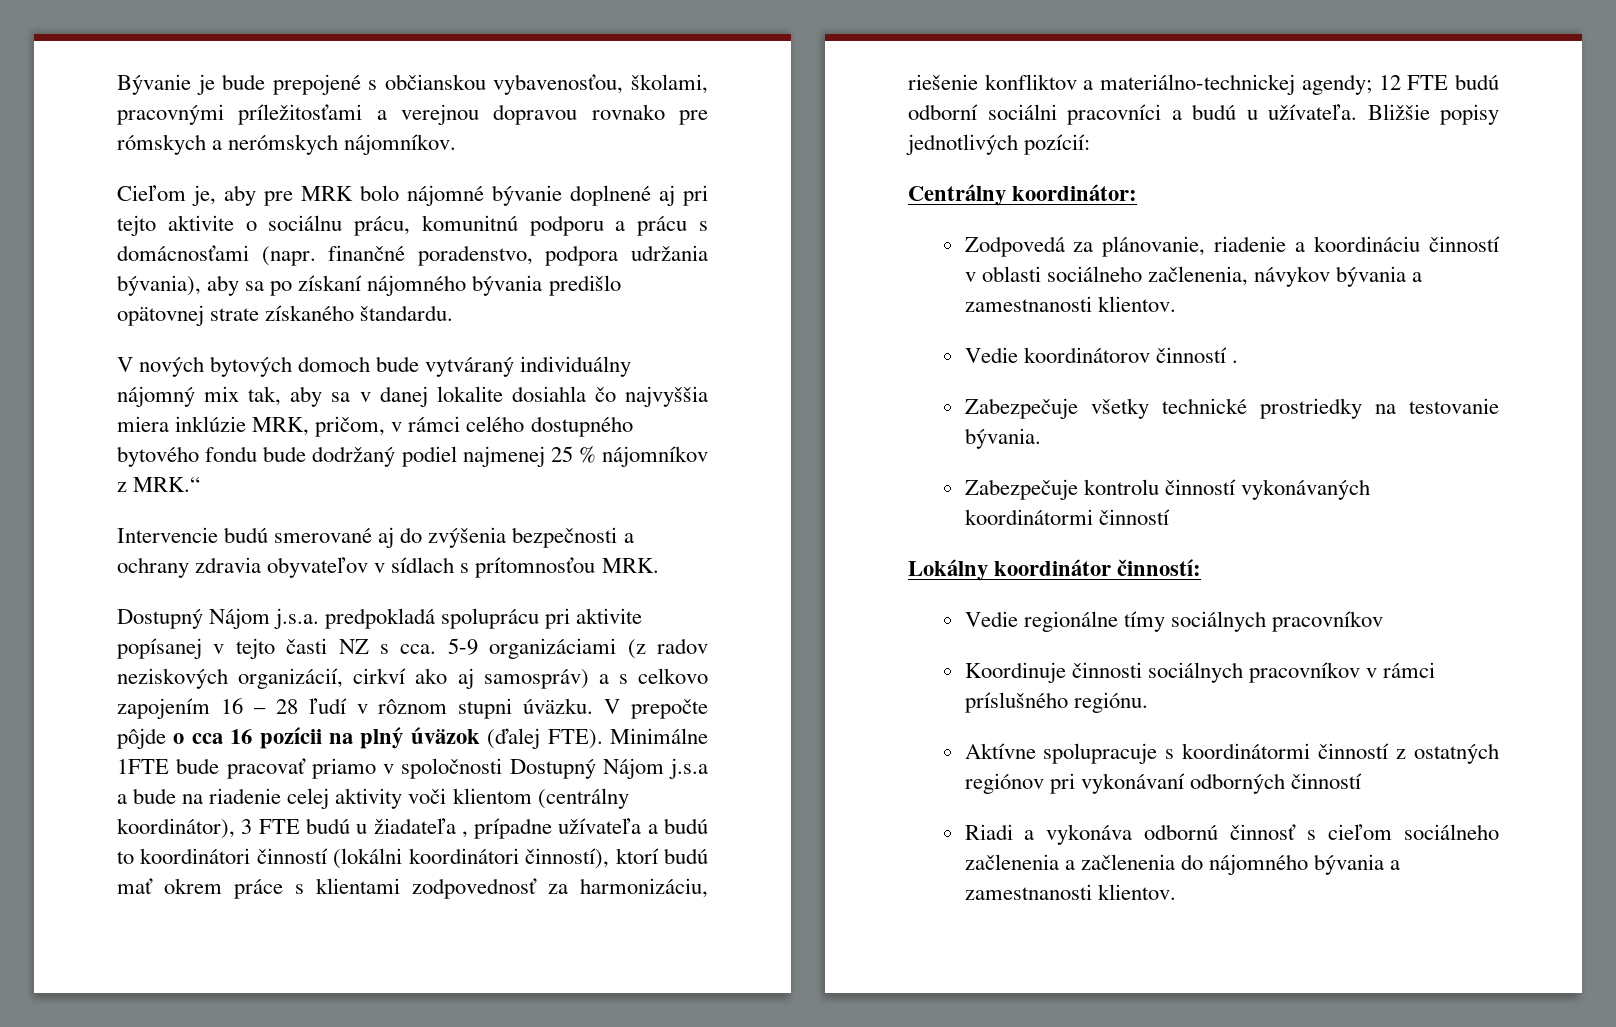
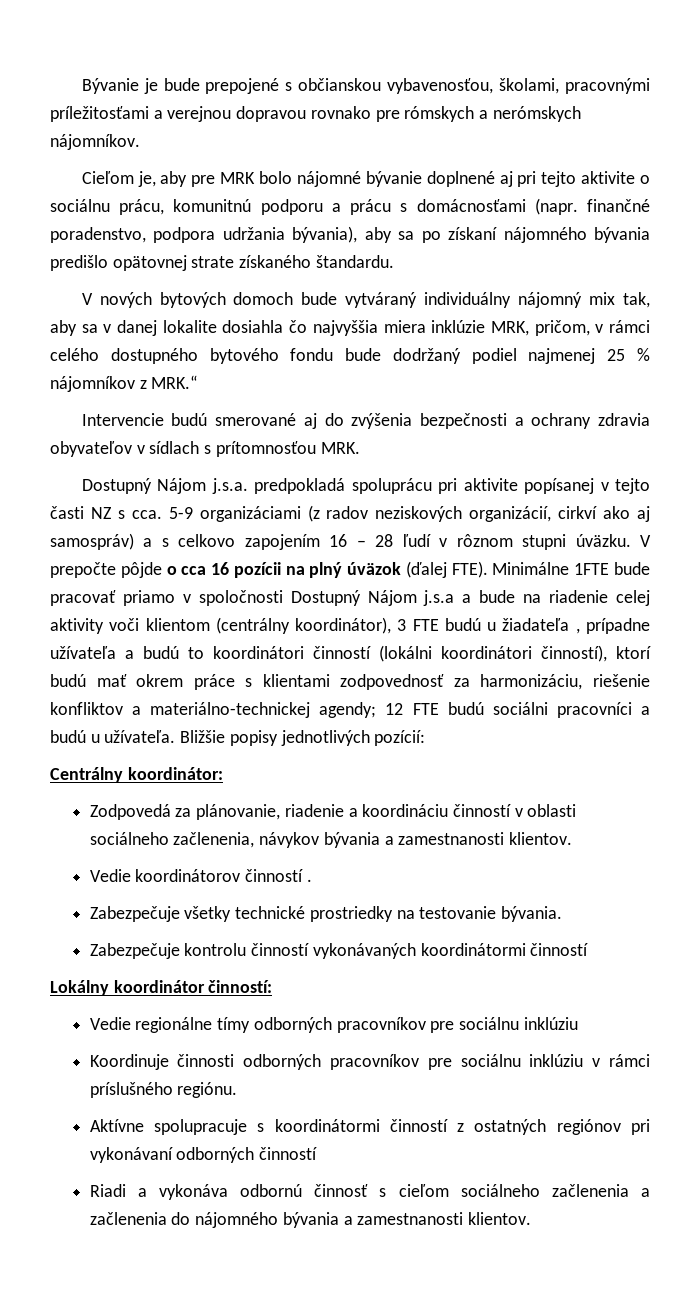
[908,104,978,120] odborní -> (484, 708) none
[1170,611,1383,632] sociálnych pracovníkov -> [253,1017,578,1033] odborných pracovníkov pre sociálnu inklúziu
[1147,662,1360,683] sociálnych pracovníkov -> [243,1054,584,1070] odborných pracovníkov pre sociálnu inklúziu

